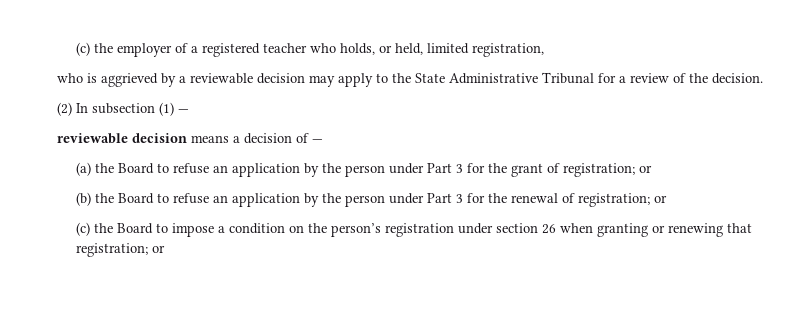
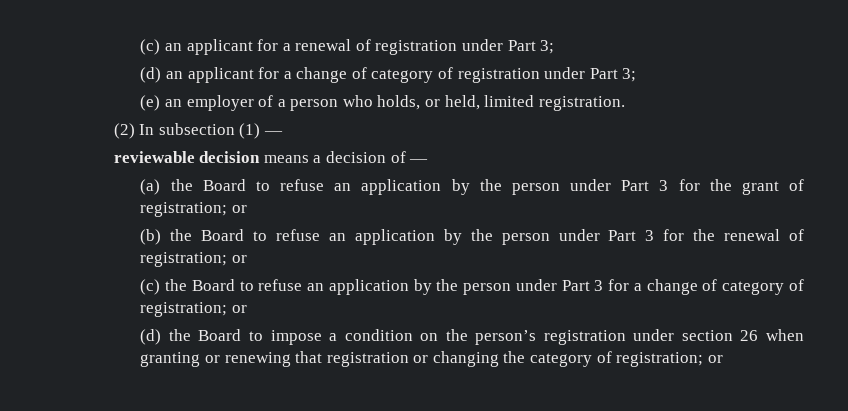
[76,42,114,56] (c) the -> [140,39,555,55] [140,67,637,83] [140,95,182,111] (c) an applicant for a renewal of registration under Part 3; // (d) an applicant for a change of category of registration under Part 3; // (e) an
[202,43,308,57] registered teacher -> [290,99,339,111] person
[472,43,545,57] [57,72,764,87] registration, // who is aggrieved by a reviewable decision may apply to the State Administrative Tribunal for a review of the decision. -> [538,96,625,111] registration.
(169, 228) none -> [258,279,804,295] [140,302,247,317] [140,329,263,345] refuse an application by the person under Part 3 for a change of category of registration; or // (d) the Board to
(753, 228) none -> [326,351,612,367] registration or changing the category of

